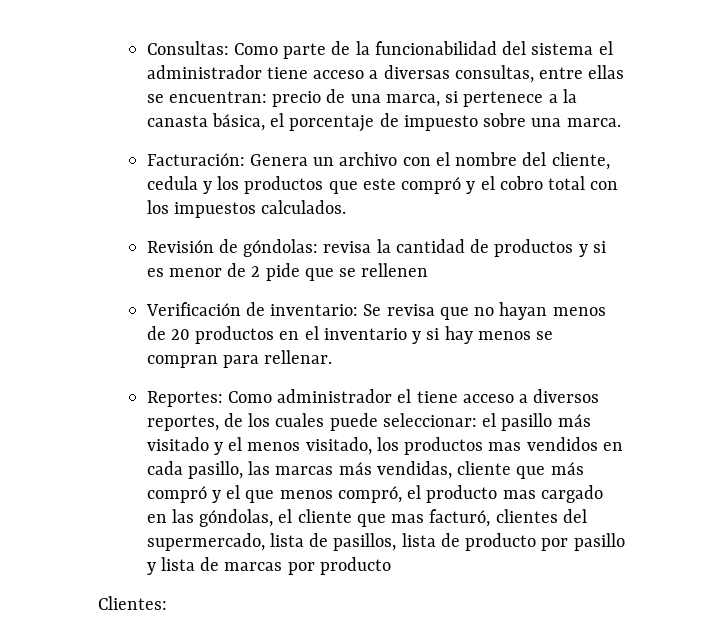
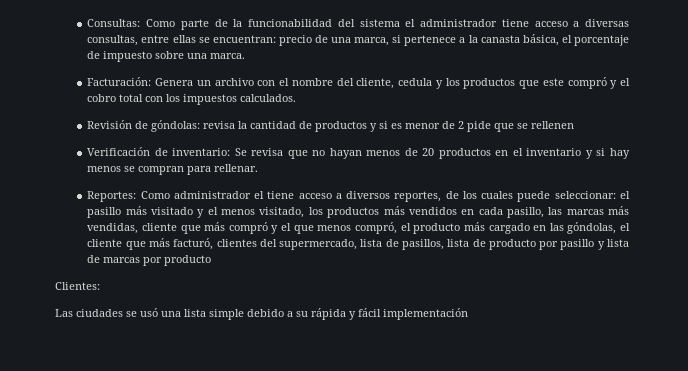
[488,442,522,451] mas -> [383,206,405,215] más
[502,490,536,499] mas -> [463,222,485,231] más
[391,514,425,523] mas -> [148,238,170,247] más
(167, 603) none -> [55,308,468,320] // Las ciudades se usó una lista simple debido a su rápida y fácil implementación

